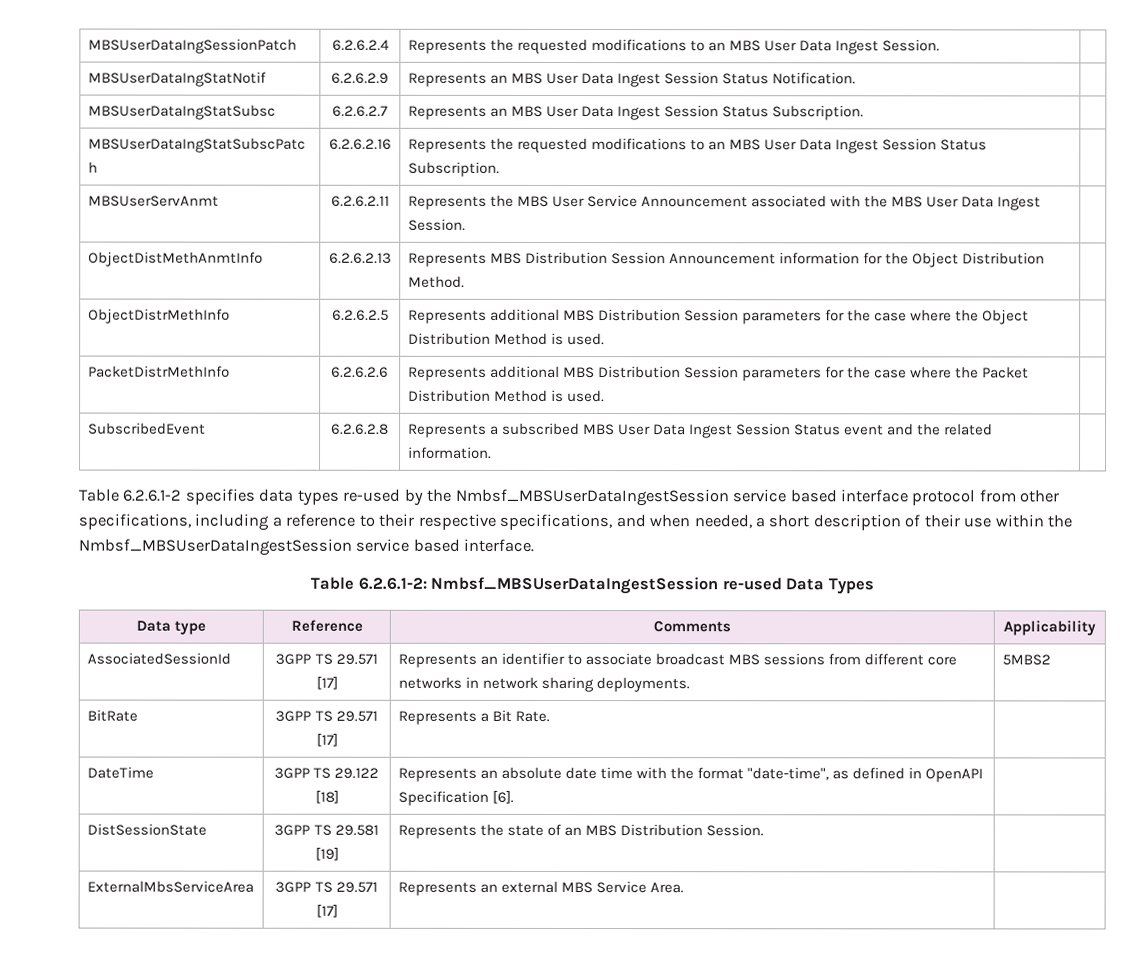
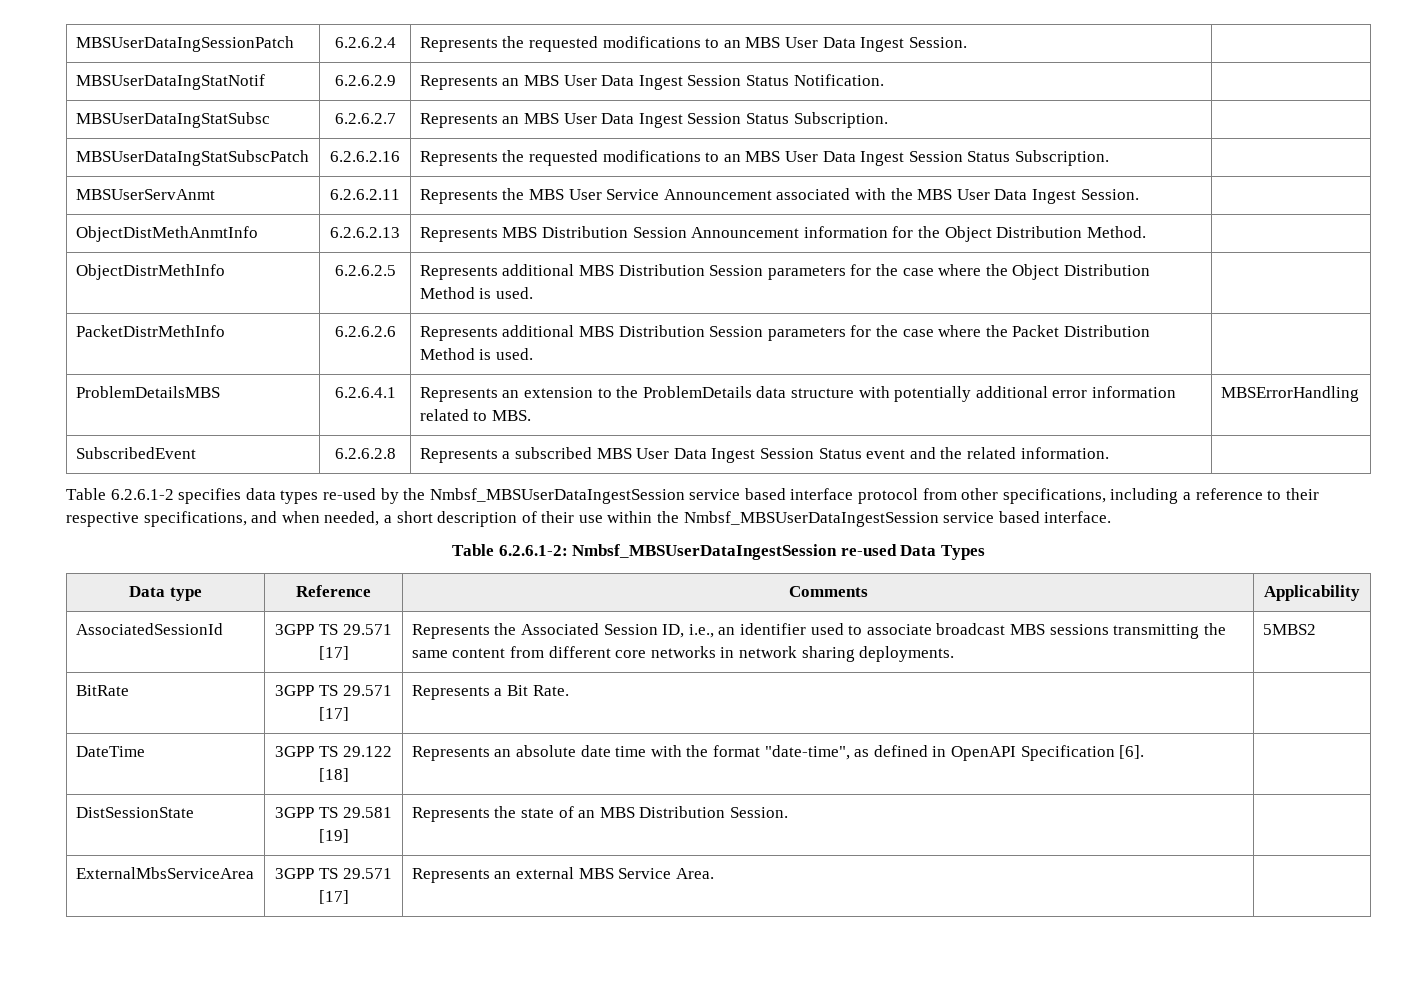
(605, 396) none -> [75,386,220,398] [334,387,396,398] [419,386,1176,402] [419,409,532,421] [1220,386,1359,402] // ProblemDetailsMBS | 6.2.6.4.1 | Represents an extension to the ProblemDetails data structure with potentially additional error information related to MBS. | MBSErrorHandling
(477, 660) none -> [494,623,714,638] the Associated Session ID, i.e.,
(565, 658) none -> [810,623,844,635] used
(825, 659) none -> [1113,623,1226,639] [411,648,506,658] transmitting the same content

